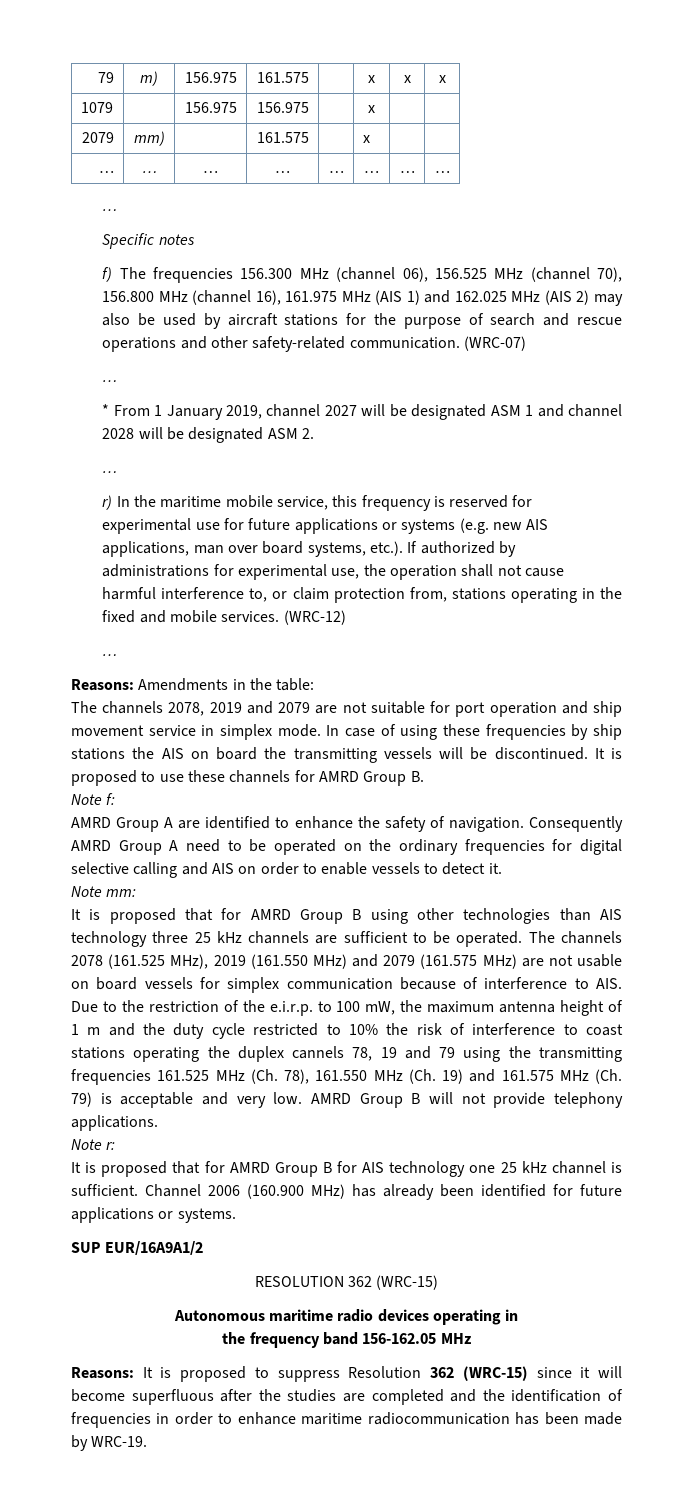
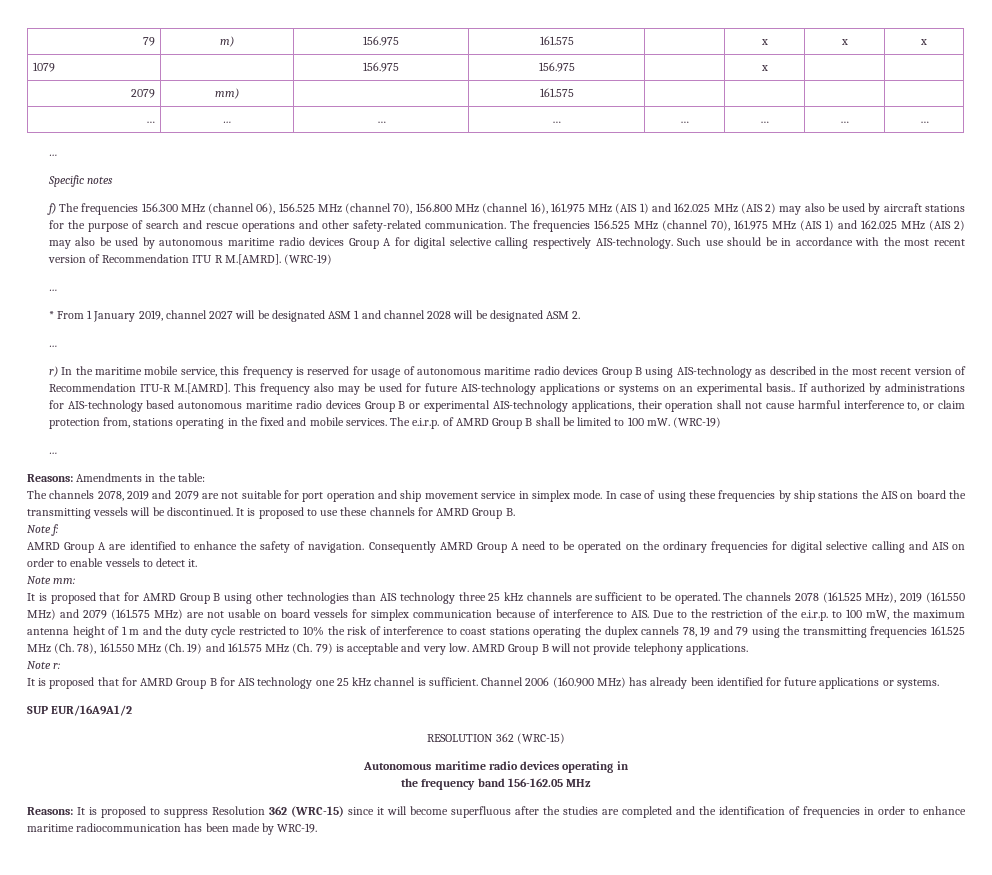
[362,135,370,143] x -> (574, 92) none
[463,336,526,351] (WRC-07) -> [509,220,965,232] [48,237,965,249] [47,254,333,265] The frequencies 156.525 MHz (channel 70), 161.975 MHz (AIS 1) and 162.025 MHz (AIS 2) may also be used by autonomous maritime radio devices Group A for digital selective calling respectively AIS-technology. Such use should be in accordance with the most recent version of Recommendation ITU R M.[AMRD]. (WRC-19)
[102,518,291,534] experimental use for future -> [371,366,966,378] [48,383,536,395] usage of autonomous maritime radio devices Group B using AIS-technology as described in the most recent version of Recommendation ITU-R M.[AMRD]. This frequency also may be used for future AIS-technology
[459,518,549,534] [102,541,403,557] (e.g. new AIS applications, man over board systems, etc.). -> [662,383,795,395] on an experimental basis..
[237,564,386,580] experimental use, the -> [67,400,662,412] AIS-technology based autonomous maritime radio devices Group B or experimental AIS-technology applications, their
[283,610,346,625] (WRC-12) -> [390,417,721,429] The e.i.r.p. of AMRD Group B shall be limited to 100 mW. (WRC-19)

